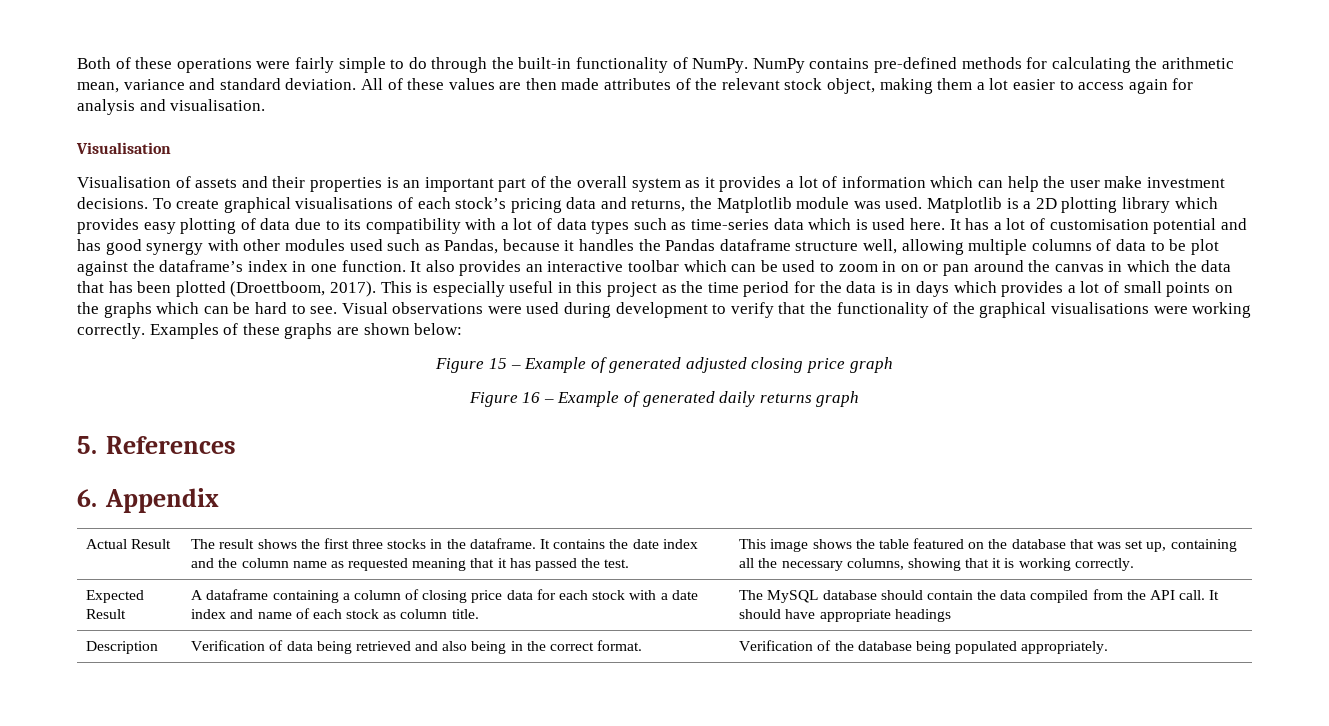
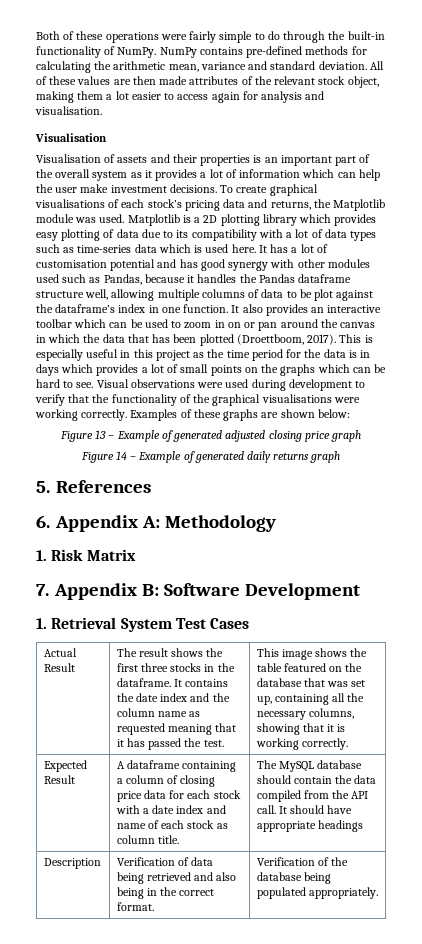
[488,358,507,369] 15 -> [95,430,107,439] 13
[522,392,541,403] 16 -> [115,451,127,460] 14
(219, 500) none -> [141,515,276,532] [36,549,136,561] [36,583,360,600] [36,617,250,632] A: Methodology // 1. Risk Matrix // 7. Appendix B: Software Development // 1. Retrieval System Test Cases

